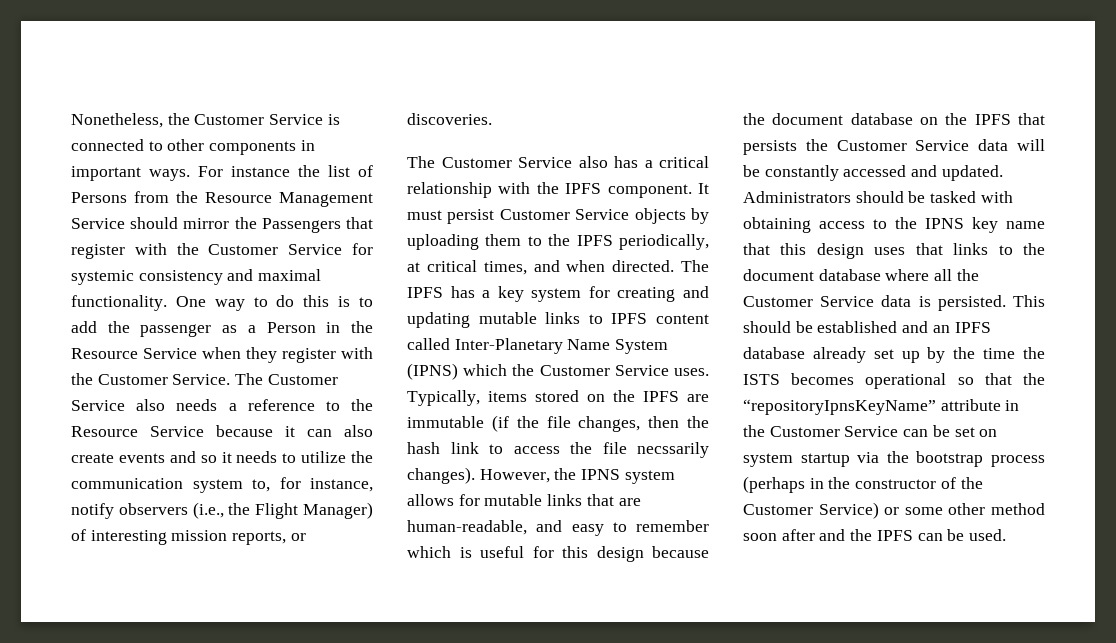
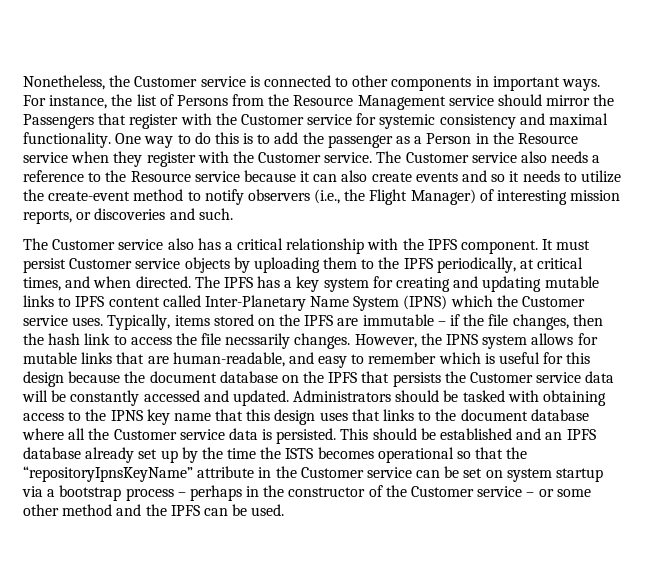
[269,114,324,125] Service -> [200,76,246,87] service
[231,166,290,177] instance -> [49,95,108,109] instance,
[71,218,125,229] Service -> [448,95,494,106] service
[288,244,343,255] Service -> [307,114,353,125] service
[143,348,197,359] Service -> [23,152,68,163] service
[172,373,338,385] [71,400,125,411] Service. The Customer Service -> [324,151,517,163] service. The Customer service
[150,426,204,437] Service -> [194,171,240,182] service
[71,477,373,493] communication system to, for instance, -> [48,189,201,201] create-event method to
[407,113,492,125] [407,156,572,168] discoveries. // The Customer Service -> [94,208,233,220] [23,238,164,250] discoveries and such. // The Customer service
[575,209,630,220] Service -> [135,258,181,269] service
[614,365,669,376] Service -> [23,315,68,326] service
[491,415,509,432] (if -> [437,314,461,326] – if
[407,467,475,484] changes). -> [294,333,351,349] changes.
[915,140,970,151] Service -> [536,372,582,383] service
[820,296,875,307] Service -> [179,429,225,440] service
[844,426,899,437] Service -> [366,467,412,478] service
[886,451,909,463] the -> [47,489,56,497] a
[743,476,805,493] (perhaps -> [177,485,242,501] – perhaps
[818,502,879,519] Service) -> [477,486,535,497] service –
[743,529,815,541] soon after -> (113, 510) none

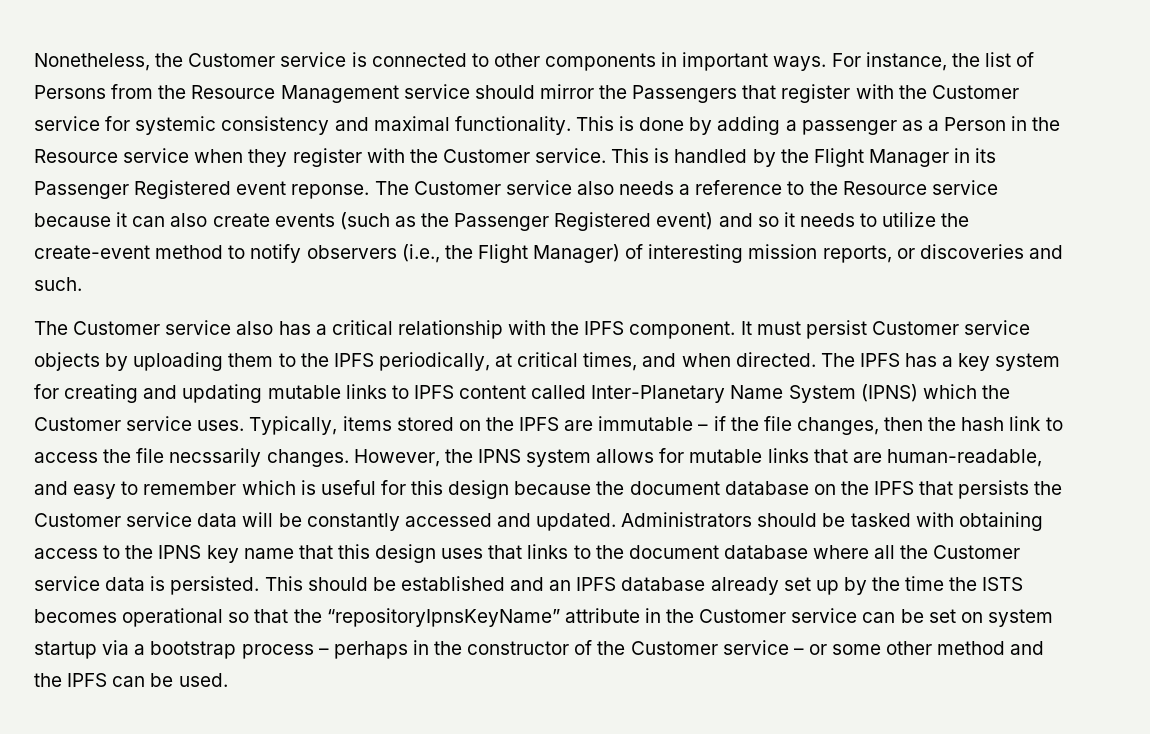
[115,132,324,148] One way to do this is to add the -> [575,116,797,135] This is done by adding a
(373, 157) none -> [611,148,997,167] [34,180,370,199] This is handled by the Flight Manager in its Passenger Registered event reponse.
(458, 177) none -> [339,212,714,231] (such as the Passenger Registered event)

